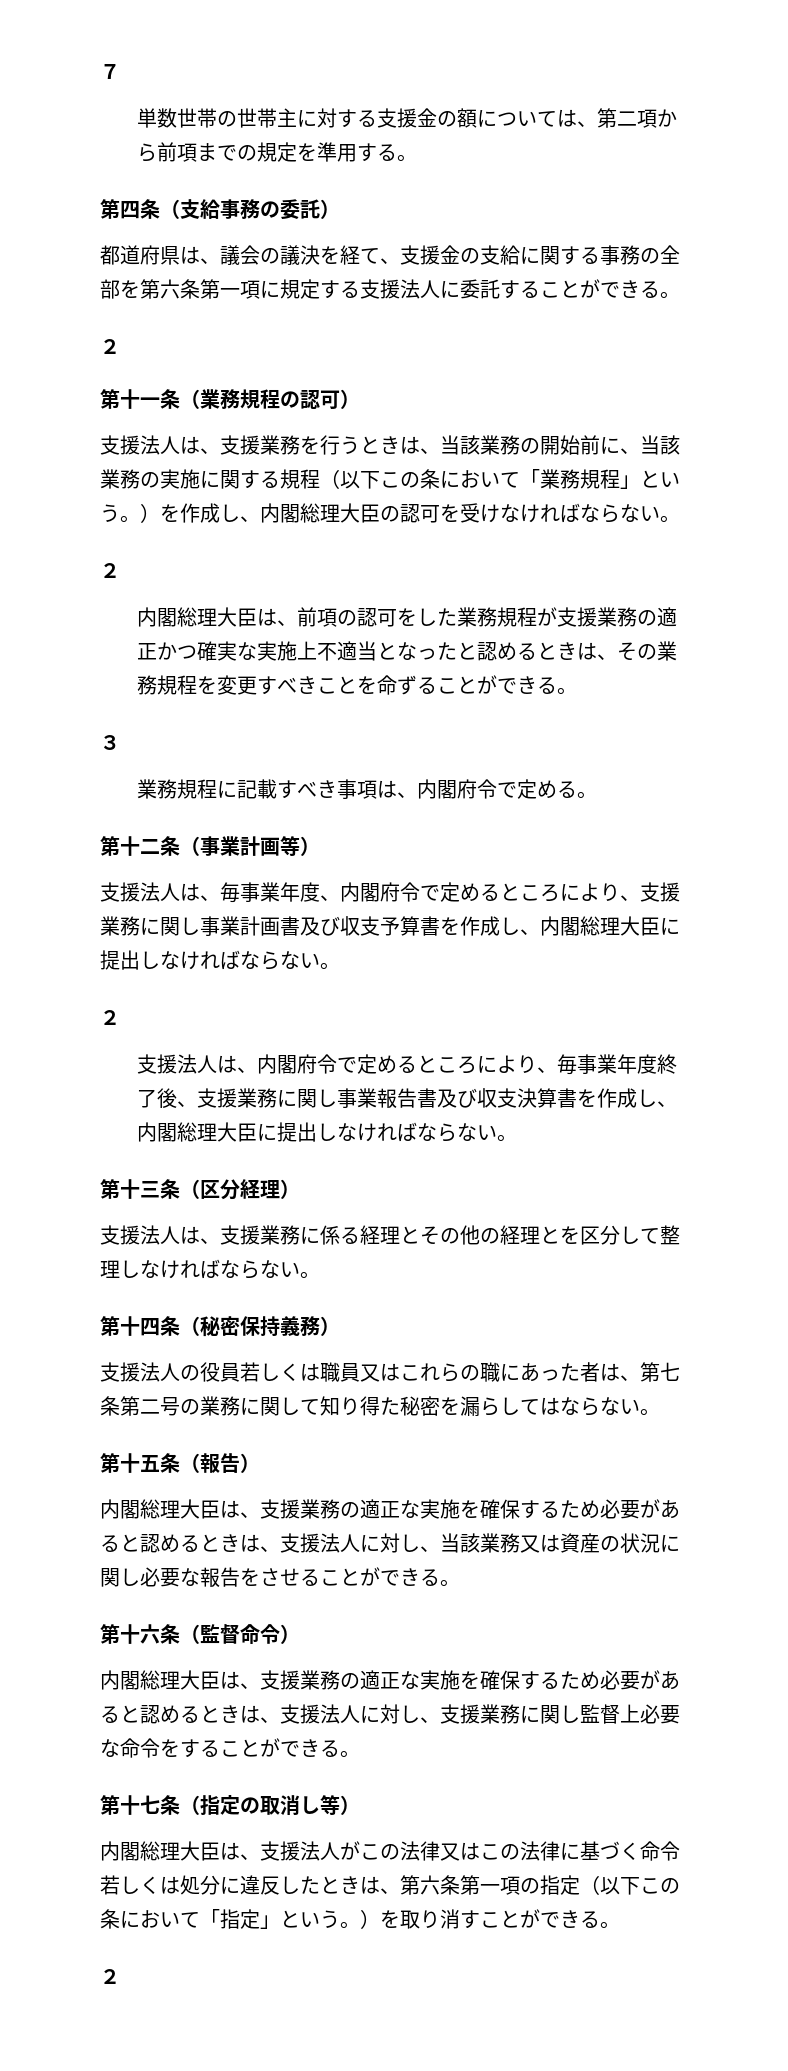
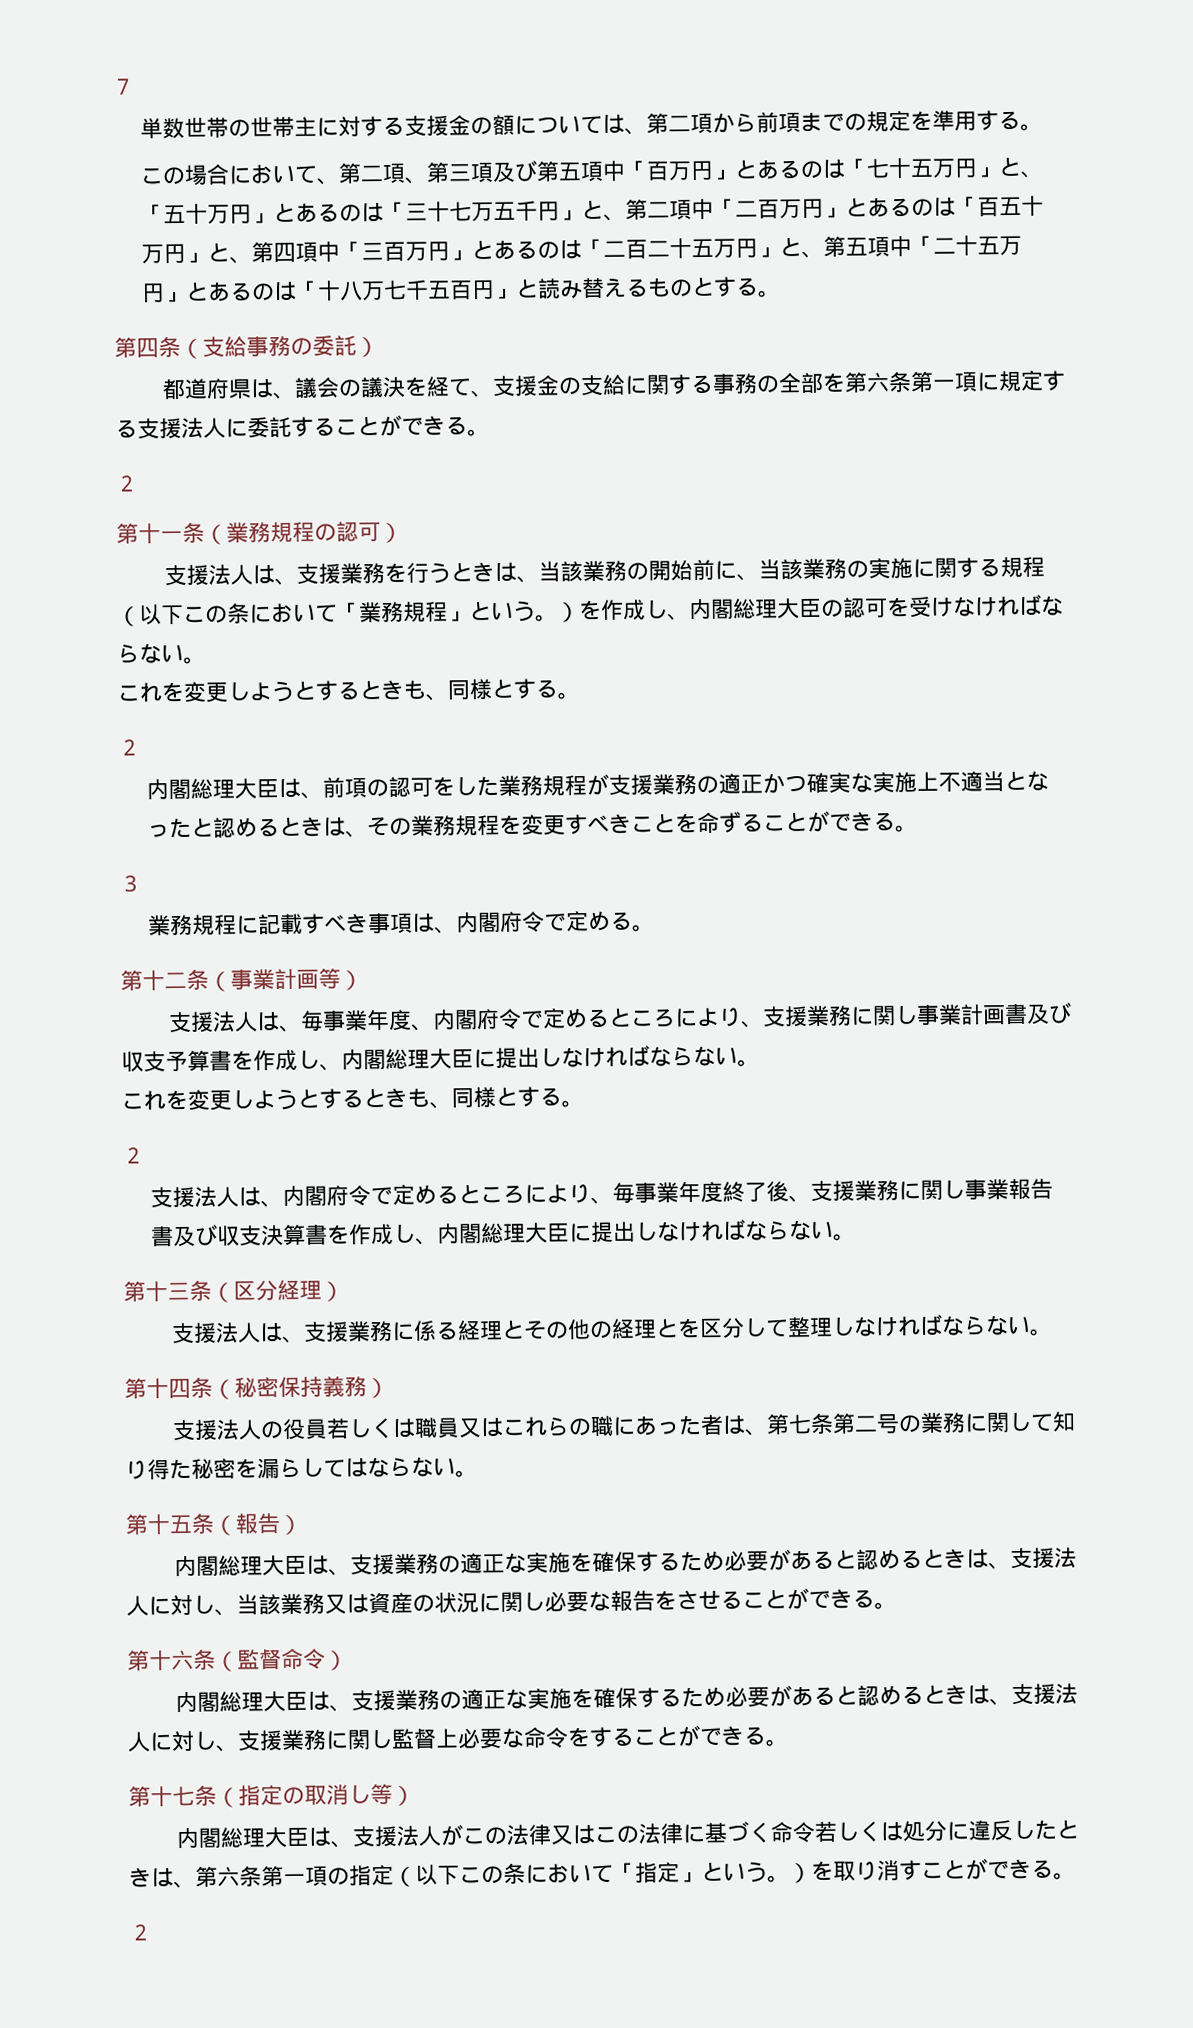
(418, 158) none -> [139,156,1043,186] [140,195,1044,225] [140,235,1022,264] [140,276,781,303] // この場合において、第二項、第三項及び第五項中「百万円」とあるのは「七十五万円」と、「五十万円」とあるのは「三十七万五千円」と、第二項中「二百万円」とあるのは「百五十万円」と、第四項中「三百万円」とあるのは「二百二十五万円」と、第五項中「二十五万円」とあるのは「十八万七千五百円」と読み替えるものとする。
(680, 519) none -> [117,678,580,703] // これを変更しようとするときも、同様とする。
(340, 966) none -> [121,1086,584,1111] // これを変更しようとするときも、同様とする。

